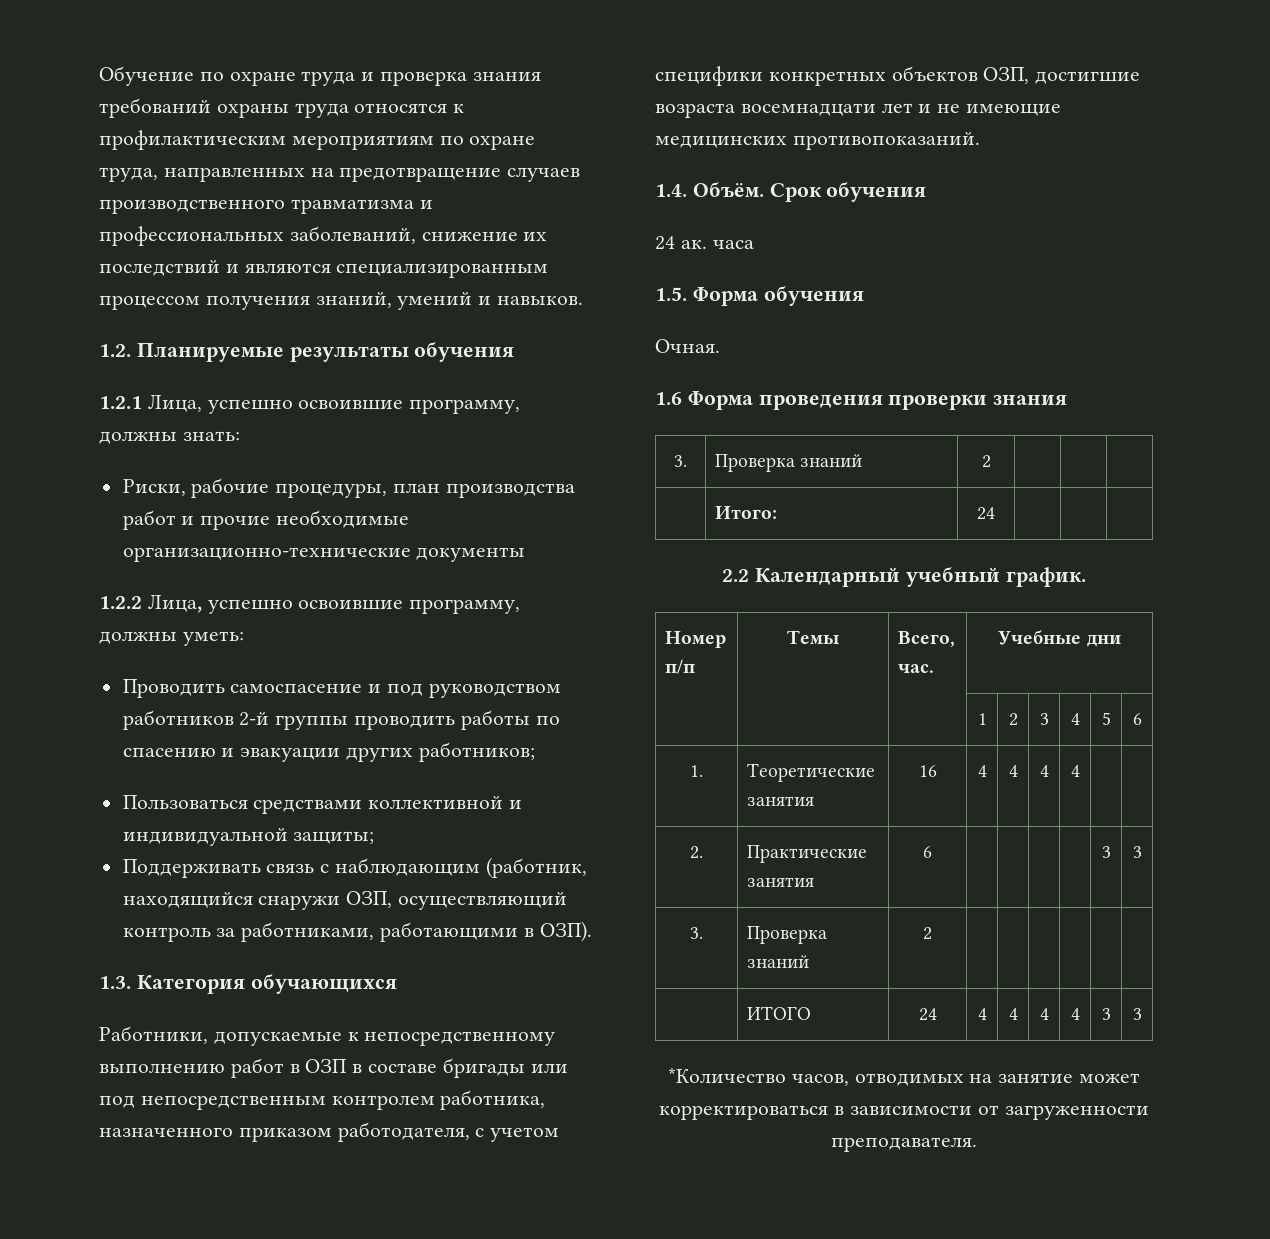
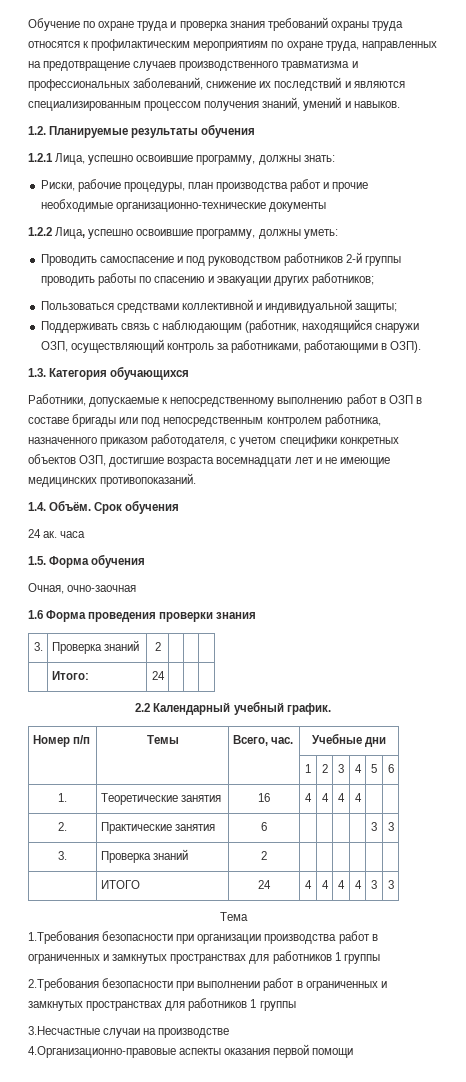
[655,339,720,353] Очная. -> [28,583,137,594] Очная, очно-заочная
[667,1068,1141,1086] [659,1105,1149,1120] [831,1137,977,1152] *Количество часов, отводимых на занятие может корректироваться в зависимости от загруженности преподавателя. -> [219,912,248,921] [28,931,378,944] [28,951,380,964] [28,978,387,991] [28,998,296,1011] [28,1026,230,1038] [28,1044,354,1058] Тема // 1.Требования безопасности при организации производства работ в ограниченных и замкнутых пространствах для работников 1 группы // 2.Требования безопасности при выполнении работ в ограниченных и замкнутых пространствах для работников 1 группы // 3.Несчастные случаи на производстве // 4.Организационно-правовые аспекты оказания первой помощи

